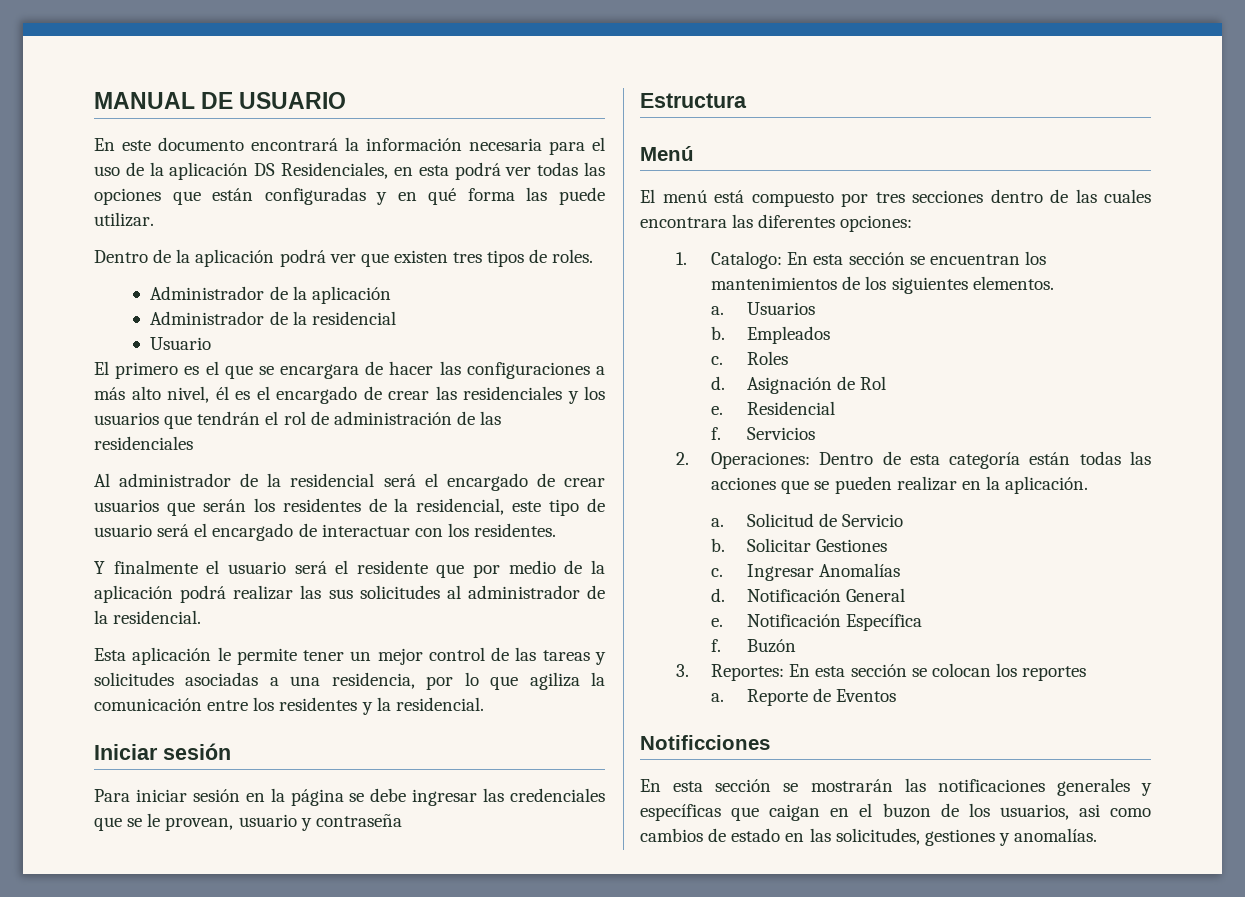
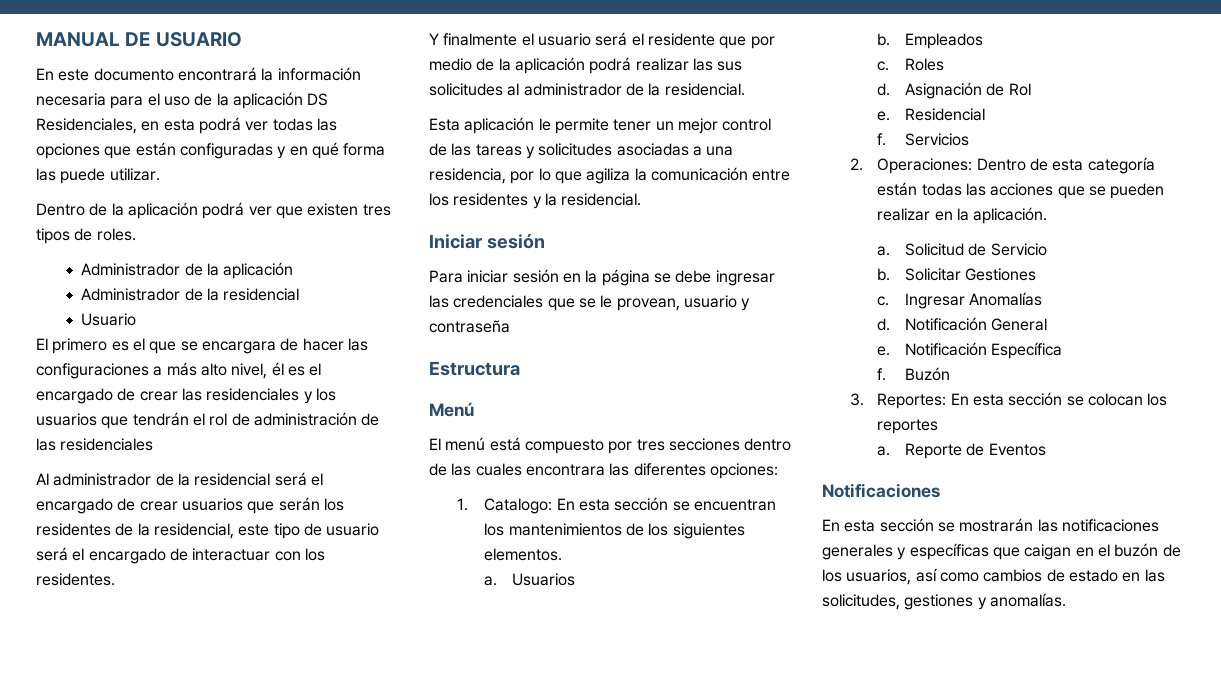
[640,735,770,750] Notificciones -> [822,483,940,498] Notificaciones
[882,803,931,818] buzon -> [1114,543,1159,557] buzón
[1078,804,1100,817] asi -> [915,568,938,582] así

